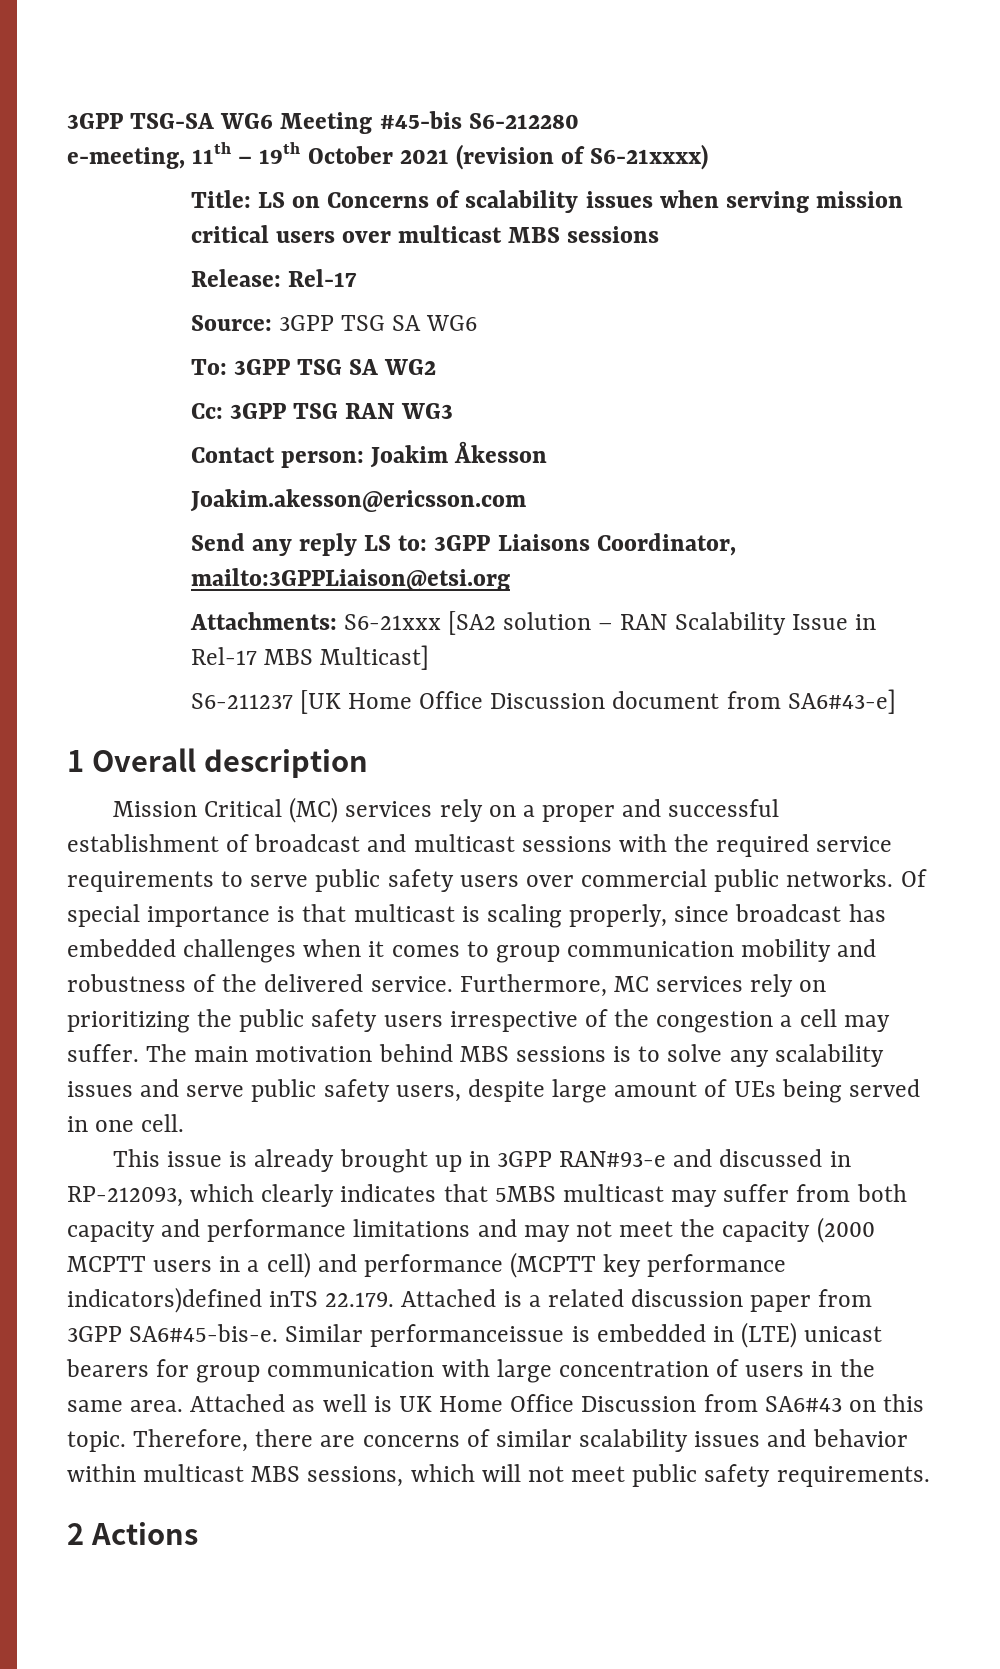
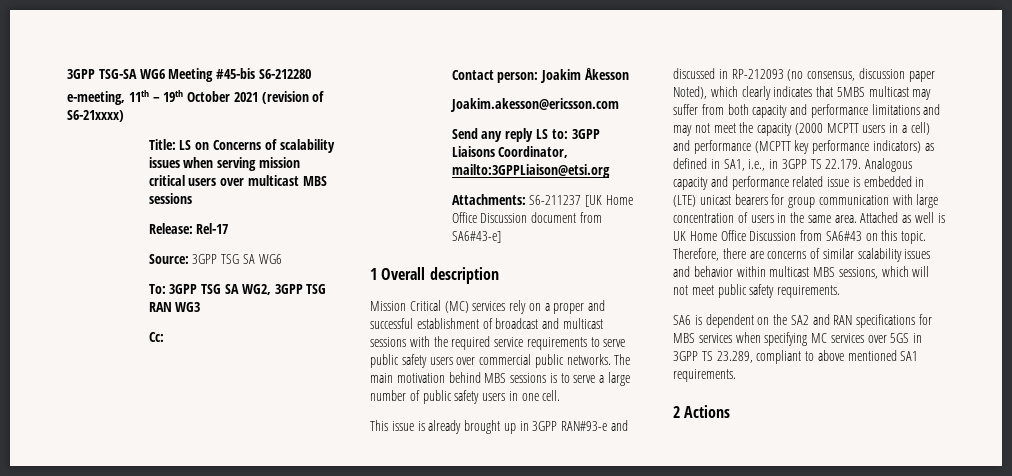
[384,359,437,375] [190,403,223,419] WG2 // Cc: -> [241,284,271,295] WG2,
(454, 411) none -> [148,332,164,342] // Cc:
[343,611,876,635] [190,645,429,670] S6-21xxx [SA2 solution – RAN Scalability Issue in Rel-17 MBS Multicast] // -> (526, 199) none
[900,869,927,887] [67,904,886,928] [67,939,877,963] [67,974,827,997] [67,1009,890,1033] [67,1044,139,1062] Of special importance is that multicast is scaling properly, since broadcast has embedded challenges when it comes to group communication mobility and robustness of the delivered service. Furthermore, MC services rely on prioritizing the public safety users irrespective of the congestion a cell may suffer. -> (611, 359) none
[667,1044,884,1067] [67,1079,920,1103] solve any scalability issues and serve public safety users, despite large amount of UEs being served -> [573,372,631,386] [370,390,506,404] serve a large number of public safety users
[67,1186,183,1207] RP-212093, -> [731,68,935,82] [673,86,707,99] RP-212093 (no consensus, discussion paper Noted),
[67,1287,873,1313] [67,1324,565,1347] indicators)defined inTS 22.179. Attached is a related discussion paper from 3GPP SA6#45-bis-e. Similar performanceissue -> [872,140,934,153] [673,158,913,172] [673,176,850,190] indicators) as defined in SA1, i.e., in 3GPP TS 22.179. Analogous capacity and performance related issue
(930, 1476) none -> [673,314,933,328] [673,332,923,346] [673,350,919,364] [673,369,736,382] // SA6 is dependent on the SA2 and RAN specifications for MBS services when specifying MC services over 5GS in 3GPP TS 23.289, compliant to above mentioned SA1 requirements.

